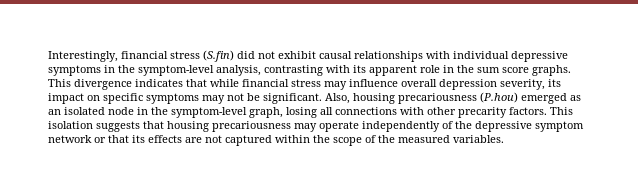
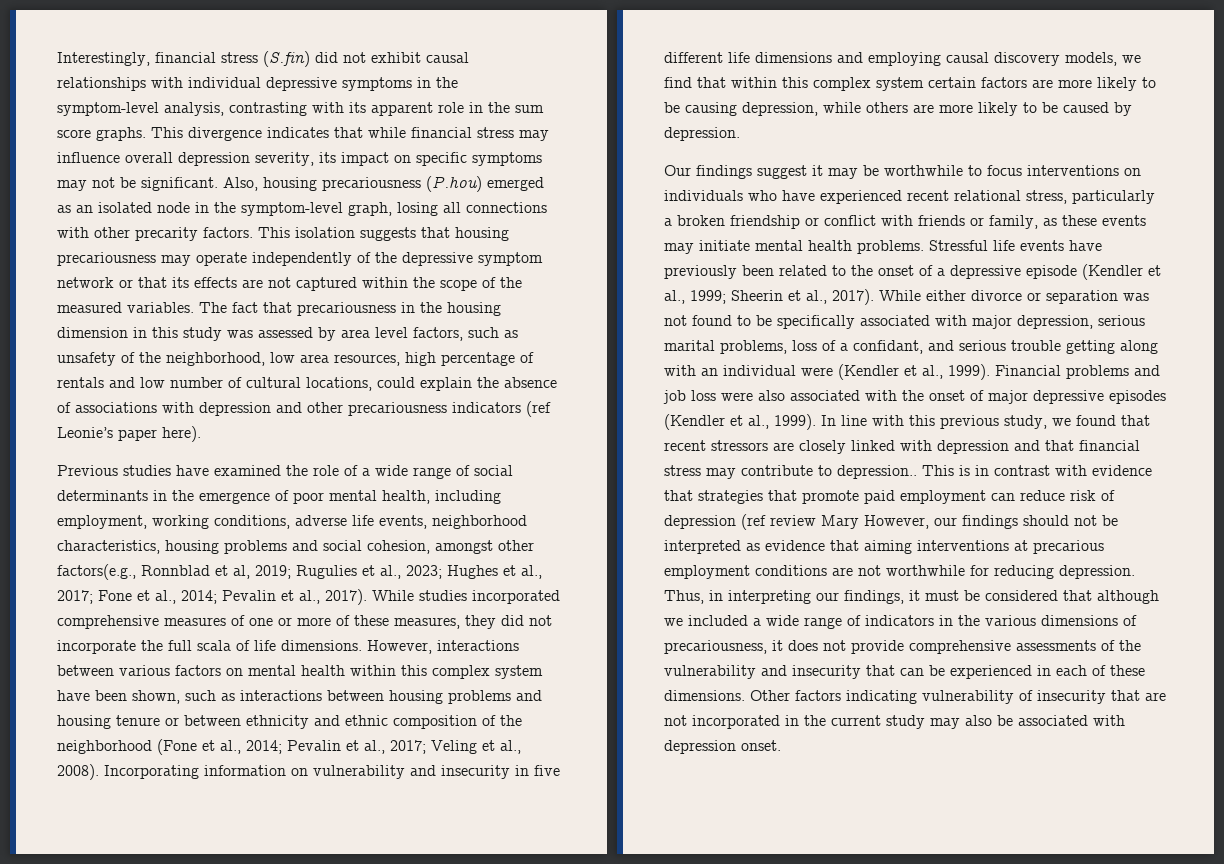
(504, 139) none -> [199,302,501,316] [57,327,518,341] [57,352,534,366] [57,377,557,391] [57,401,551,417] [57,426,201,442] [57,465,513,479] [57,490,501,504] [57,515,527,529] [57,540,534,554] [57,564,542,580] [57,589,560,605] [57,615,552,629] [57,640,519,654] [57,665,543,679] [57,690,542,704] [57,715,522,729] [57,739,521,755] [57,764,560,780] [664,52,1141,66] [664,77,1156,91] [664,102,1132,116] [664,127,740,141] [664,165,1141,179] [664,190,1155,204] [664,215,1146,229] [664,240,1102,254] [664,264,1161,280] [664,289,1149,305] [664,315,1145,329] [664,340,1158,354] [664,364,1160,380] [663,390,1166,404] [664,414,1150,430] [664,440,1140,454] [664,465,1152,479] [664,490,1115,504] [664,514,1118,530] [664,540,1104,554] [664,565,1135,579] [664,590,1159,604] [664,615,1137,629] [664,640,1141,654] [664,665,1145,679] [664,690,1166,704] [664,715,1125,729] [664,740,781,754] The fact that precariousness in the housing dimension in this study was assessed by area level factors, such as unsafety of the neighborhood, low area resources, high percentage of rentals and low number of cultural locations, could explain the absence of associations with depression and other precariousness indicators (ref Leonie’s paper here). // Previous studies have examined the role of a wide range of social determinants in the emergence of poor mental health, including employment, working conditions, adverse life events, neighborhood characteristics, housing problems and social cohesion, amongst other factors(e.g., Ronnblad et al, 2019; Rugulies et al., 2023; Hughes et al., 2017; Fone et al., 2014; Pevalin et al., 2017). While studies incorporated comprehensive measures of one or more of these measures, they did not incorporate the full scala of life dimensions. However, interactions between various factors on mental health within this complex system have been shown, such as interactions between housing problems and housing tenure or between ethnicity and ethnic composition of the neighborhood (Fone et al., 2014; Pevalin et al., 2017; Veling et al., 2008). Incorporating information on vulnerability and insecurity in five different life dimensions and employing causal discovery models, we find that within this complex system certain factors are more likely to be causing depression, while others are more likely to be caused by depression. // Our findings suggest it may be worthwhile to focus interventions on individuals who have experienced recent relational stress, particularly a broken friendship or conflict with friends or family, as these events may initiate mental health problems. Stressful life events have previously been related to the onset of a depressive episode (Kendler et al., 1999; Sheerin et al., 2017). While either divorce or separation was not found to be specifically associated with major depression, serious marital problems, loss of a confidant, and serious trouble getting along with an individual were (Kendler et al., 1999). Financial problems and job loss were also associated with the onset of major depressive episodes (Kendler et al., 1999). In line with this previous study, we found that recent stressors are closely linked with depression and that financial stress may contribute to depression.. This is in contrast with evidence that strategies that promote paid employment can reduce risk of depression (ref review Mary However, our findings should not be interpreted as evidence that aiming interventions at precarious employment conditions are not worthwhile for reducing depression. Thus, in interpreting our findings, it must be considered that although we included a wide range of indicators in the various dimensions of precariousness, it does not provide comprehensive assessments of the vulnerability and insecurity that can be experienced in each of these dimensions. Other factors indicating vulnerability of insecurity that are not incorporated in the current study may also be associated with depression onset.

